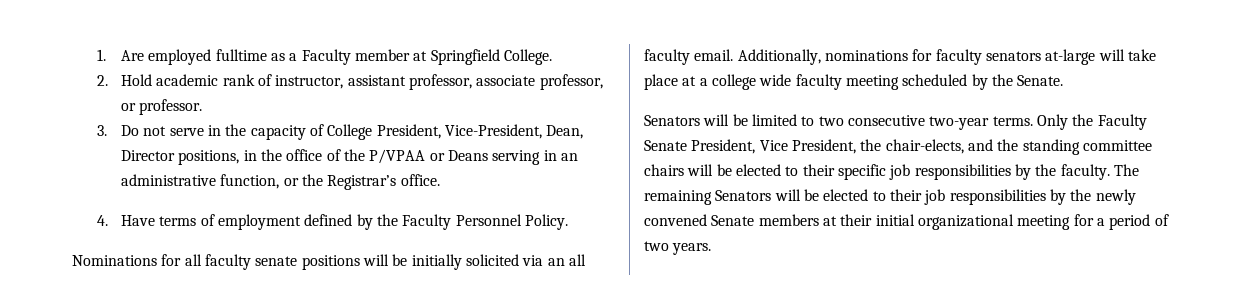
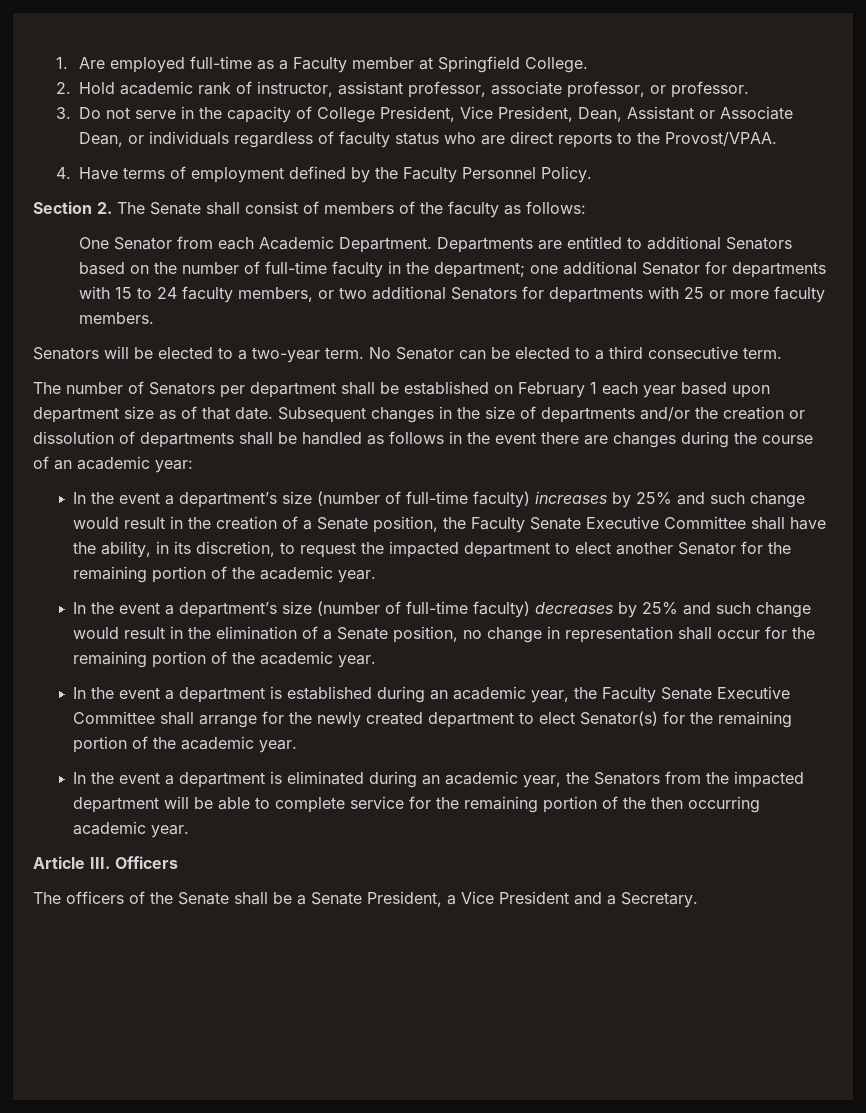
[215,49,267,61] fulltime -> [189,56,252,69] full-time
[444,124,584,139] [121,149,578,165] [121,174,440,190] Vice-President, Dean, Director positions, in the office of the P/VPAA or Deans serving in an administrative function, or the Registrar’s office. -> [459,106,793,122] [78,131,777,148] Vice President, Dean, Assistant or Associate Dean, or individuals regardless of faculty status who are direct reports to the Provost/VPAA.
[72,254,586,270] [644,49,1156,65] [644,74,1064,90] [644,114,1147,130] [644,139,1152,155] [644,164,1139,180] [644,189,1136,205] [644,214,1169,230] [644,241,712,255] Nominations for all faculty senate positions will be initially solicited via an all faculty email. Additionally, nominations for faculty senators at-large will take place at a college wide faculty meeting scheduled by the Senate. // Senators will be limited to two consecutive two-year terms. Only the Faculty Senate President, Vice President, the chair-elects, and the standing committee chairs will be elected to their specific job responsibilities by the faculty. The remaining Senators will be elected to their job responsibilities by the newly convened Senate members at their initial organizational meeting for a period of two years. -> [33,201,586,218] [78,236,792,253] [78,261,826,278] [78,286,825,303] [78,312,154,324] [33,346,782,363] [33,381,770,398] [33,406,805,423] [33,431,813,448] [33,456,193,473] [73,491,806,508] [73,516,827,533] [73,541,792,558] [73,566,377,583] [73,601,812,618] [73,626,816,643] [73,651,377,668] [73,686,791,703] [73,711,793,728] [73,736,298,753] [73,771,805,788] [73,796,761,813] [73,821,190,838] [33,856,178,869] [33,891,698,908] Section 2. The Senate shall consist of members of the faculty as follows: // One Senator from each Academic Department. Departments are entitled to additional Senators based on the number of full-time faculty in the department; one additional Senator for departments with 15 to 24 faculty members, or two additional Senators for departments with 25 or more faculty members. // Senators will be elected to a two-year term. No Senator can be elected to a third consecutive term. // The number of Senators per department shall be established on February 1 each year based upon department size as of that date. Subsequent changes in the size of departments and/or the creation or dissolution of departments shall be handled as follows in the event there are changes during the course of an academic year: // In the event a department’s size (number of full-time faculty) increases by 25% and such change would result in the creation of a Senate position, the Faculty Senate Executive Committee shall have the ability, in its discretion, to request the impacted department to elect another Senator for the remaining portion of the academic year. // In the event a department’s size (number of full-time faculty) decreases by 25% and such change would result in the elimination of a Senate position, no change in representation shall occur for the remaining portion of the academic year. // In the event a department is established during an academic year, the Faculty Senate Executive Committee shall arrange for the newly created department to elect Senator(s) for the remaining portion of the academic year. // In the event a department is eliminated during an academic year, the Senators from the impacted department will be able to complete service for the remaining portion of the then occurring academic year. // Article III. Officers // The officers of the Senate shall be a Senate President, a Vice President and a Secretary.

